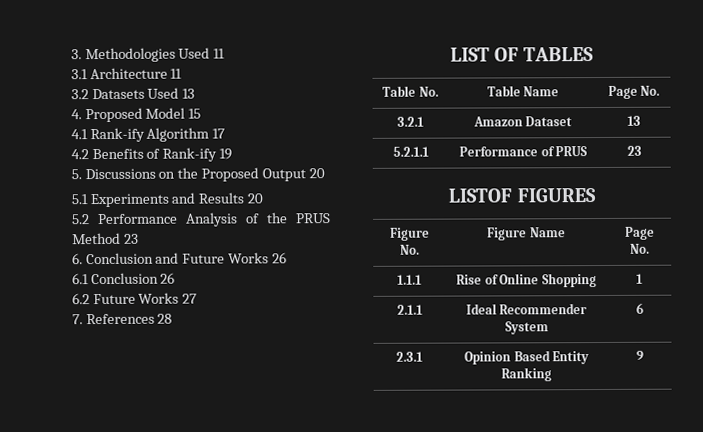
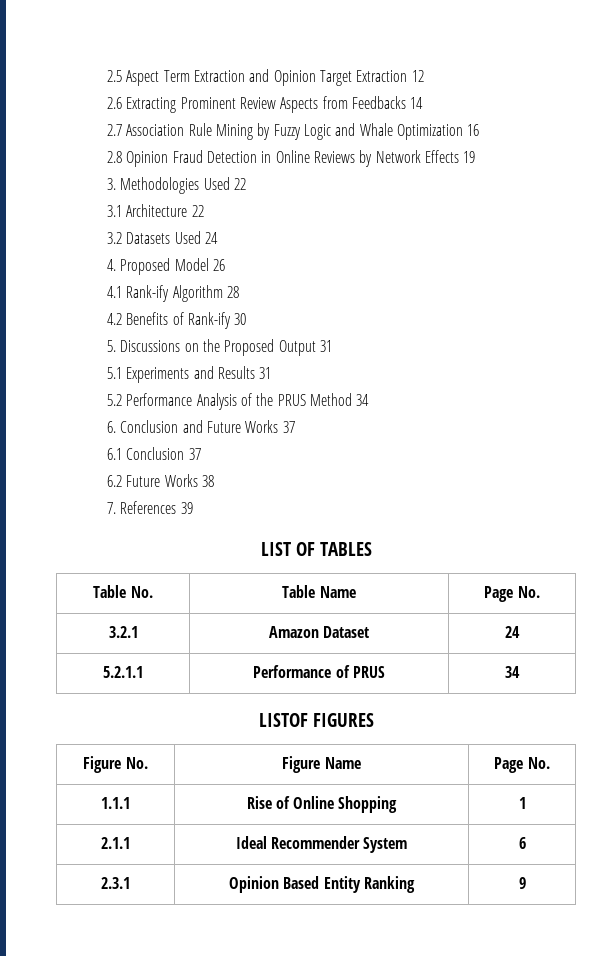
(70, 54) none -> [106,69,424,86] [106,96,424,113] [106,123,480,140] [106,150,476,167] 2.5 Aspect Term Extraction and Opinion Target Extraction 12 // 2.6 Extracting Prominent Review Aspects from Feedbacks 14 // 2.7 Association Rule Mining by Fuzzy Logic and Whale Optimization 16 // 2.8 Opinion Fraud Detection in Online Reviews by Network Effects 19 //
[213,48,226,59] 11 -> [233,178,246,190] 22
[170,68,183,79] 11 -> [191,205,204,217] 22
[182,88,196,99] 13 -> [204,232,218,244] 24
[188,108,202,119] 15 -> [212,259,225,271] 26
[212,128,226,139] 17 -> [226,286,239,298] 28
[219,148,233,160] 19 -> [234,313,247,325] 30
[309,168,326,179] 20 -> [319,340,332,352] 31
[247,193,264,204] 20 -> [259,367,272,379] 31
[123,233,139,244] 23 -> [356,394,370,406] 34
[272,252,288,264] 26 -> [282,421,295,433] 37
[160,272,176,284] 26 -> [188,448,201,460] 37
[182,293,198,304] 27 -> [201,475,214,487] 38
[157,313,173,324] 28 -> [180,502,193,514] 39
[627,115,641,126] 13 -> [505,626,520,638] 24
[626,145,642,156] 23 -> [505,666,520,678] 34

